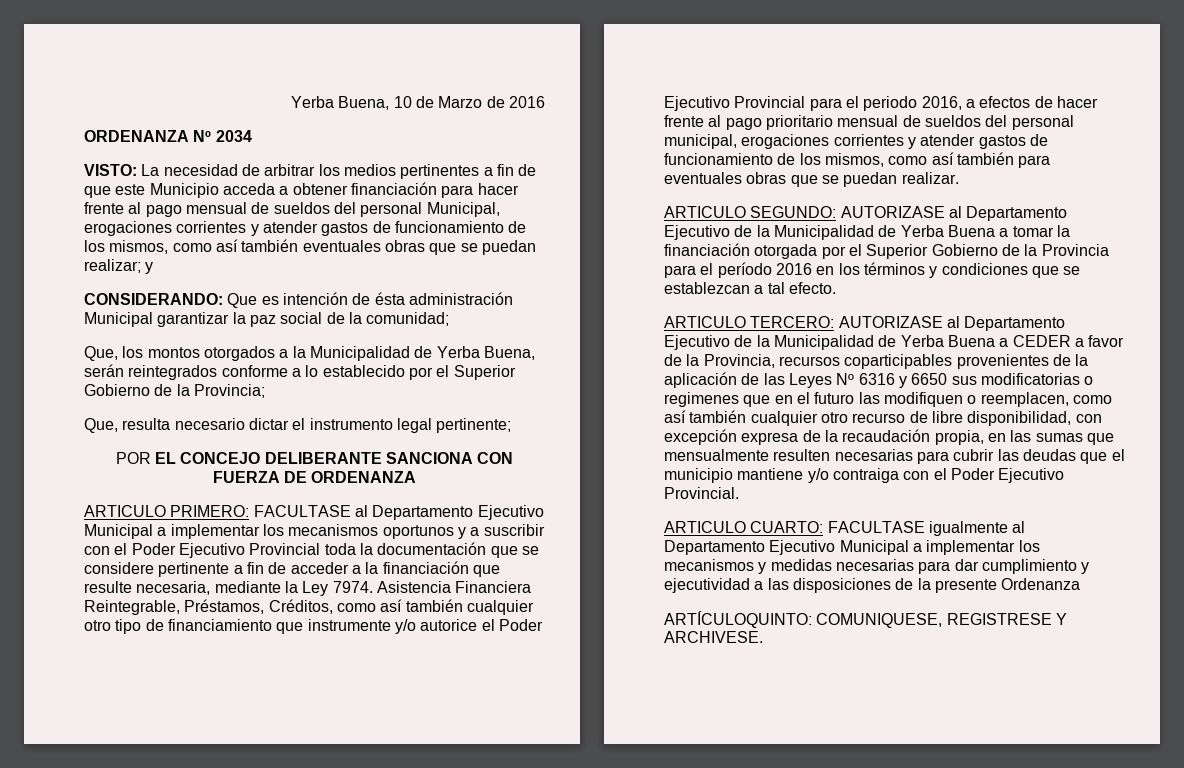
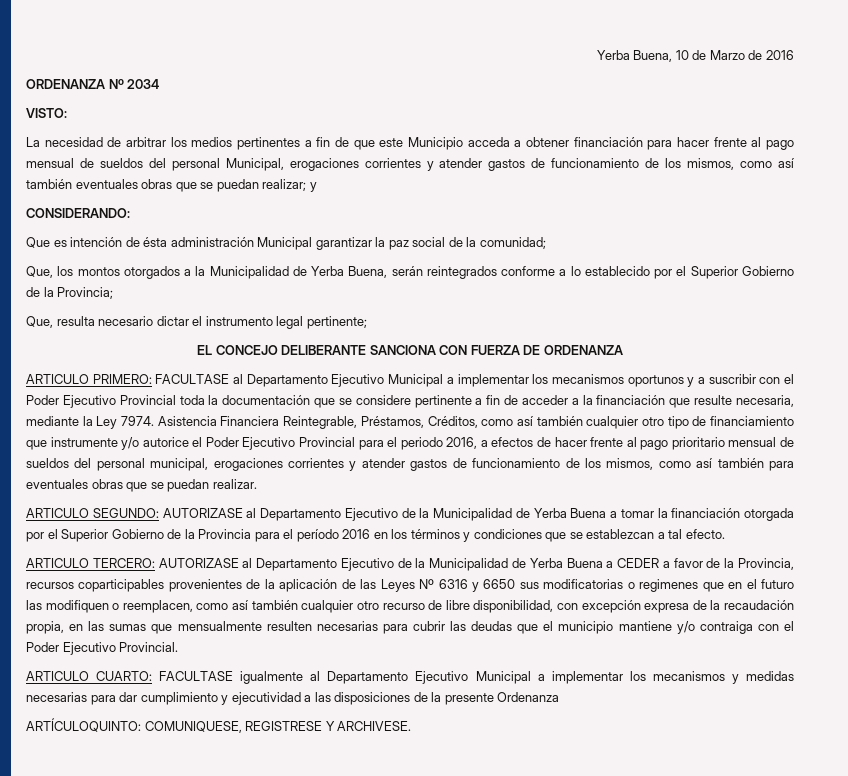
(137, 170) none -> (67, 113) //
(223, 299) none -> (130, 213) //
[115,452,151,464] POR -> (367, 322) none

